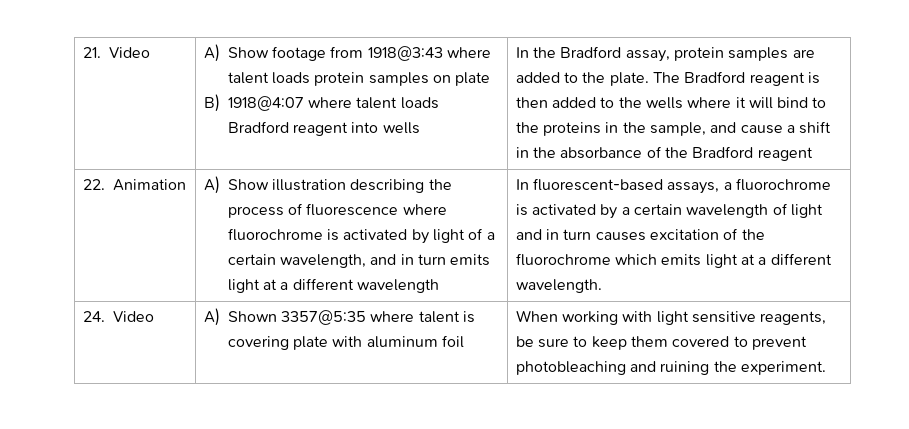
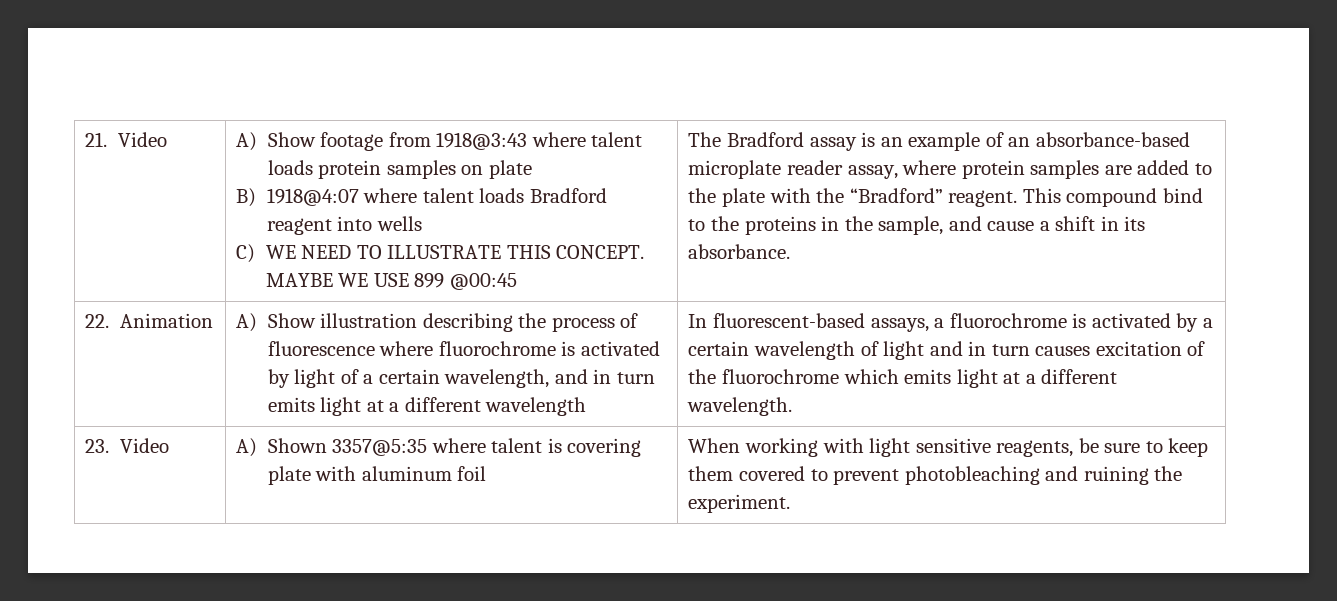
[515,46,670,62] | In the Bradford assay, -> [236,244,645,263] [265,273,517,290] [688,132,1190,151] [688,160,957,179] // C) WE NEED TO ILLUSTRATE THIS CONCEPT. MAYBE WE USE 899 @00:45 | The Bradford assay is an example of an absorbance-based microplate reader assay, where
[609,71,820,86] [515,97,773,109] plate. The Bradford reagent is then added to the wells where it will -> [722,188,1158,207] plate with the “Bradford” reagent. This compound
[532,146,813,161] the absorbance of the Bradford reagent -> [1124,216,1146,231] [688,244,791,259] its absorbance.
[82,311,105,322] 24. -> [85,439,110,453] 23.

